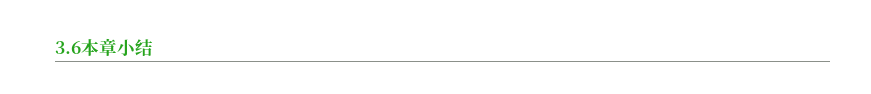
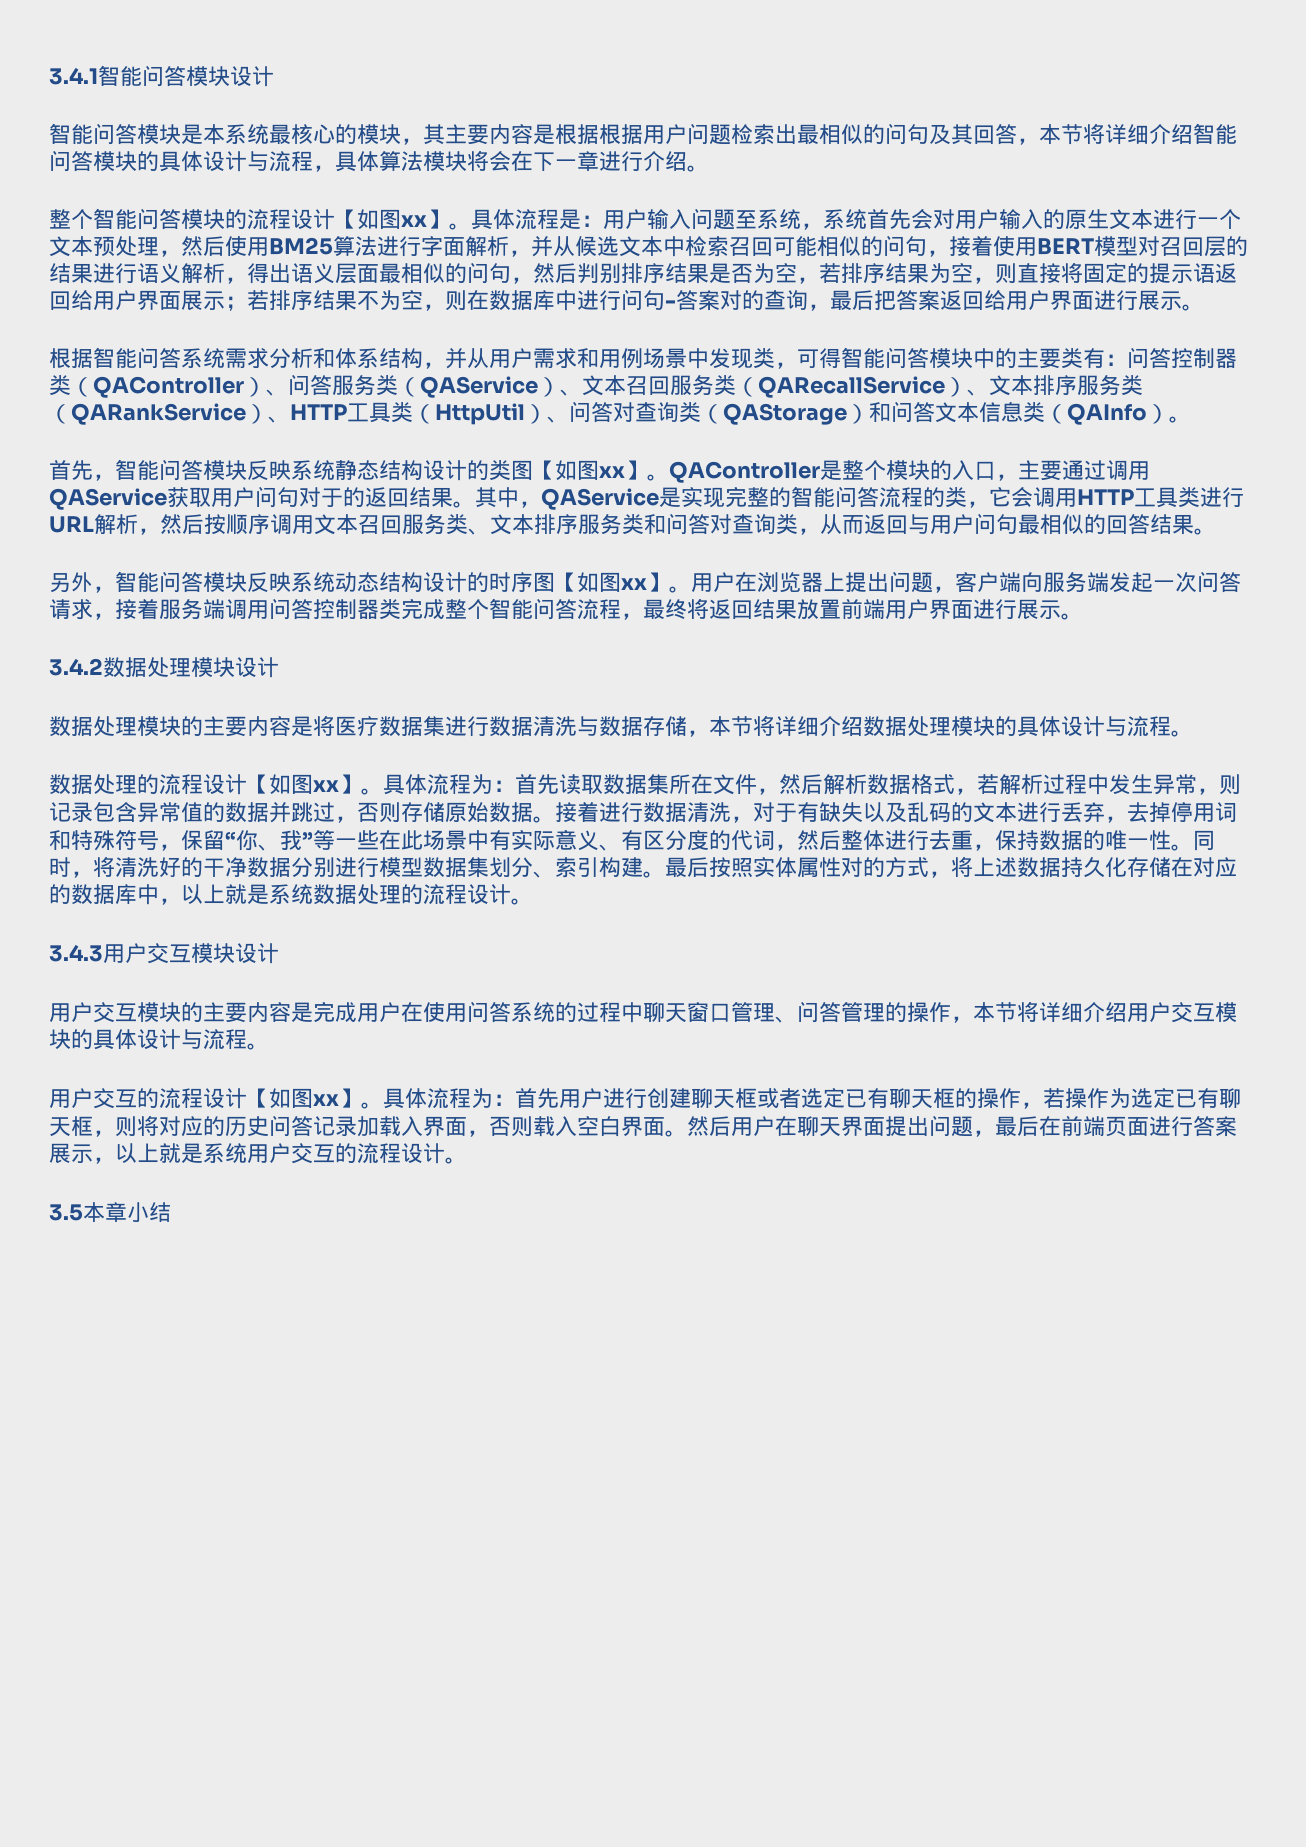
[55,41,81,54] 3.6 -> [49,65,274,87] [49,123,1237,145] [49,150,709,172] [49,208,1241,230] [49,235,1248,257] [49,262,1237,284] [49,289,1204,311] [49,347,1237,369] [49,374,1143,398] [49,401,1191,425] [49,459,1150,483] [49,486,1244,510] [49,513,1216,535] [49,571,1241,593] [49,598,1083,620] [49,657,279,678] [49,715,1193,737] [49,774,1241,795] [49,802,1237,823] [49,829,1215,851] [49,856,1237,878] [49,884,533,905] [49,943,279,964] [49,1001,1237,1023] [49,1029,269,1050] [49,1088,1241,1109] [49,1115,1237,1137] [49,1143,467,1164] [49,1204,83,1221] 3.4.1智能问答模块设计 // 智能问答模块是本系统最核心的模块，其主要内容是根据根据用户问题检索出最相似的问句及其回答，本节将详细介绍智能问答模块的具体设计与流程，具体算法模块将会在下一章进行介绍。 // 整个智能问答模块的流程设计【如图xx】。具体流程是：用户输入问题至系统，系统首先会对用户输入的原生文本进行一个文本预处理，然后使用BM25算法进行字面解析，并从候选文本中检索召回可能相似的问句，接着使用BERT模型对召回层的结果进行语义解析，得出语义层面最相似的问句，然后判别排序结果是否为空，若排序结果为空，则直接将固定的提示语返回给用户界面展示；若排序结果不为空，则在数据库中进行问句-答案对的查询，最后把答案返回给用户界面进行展示。 // 根据智能问答系统需求分析和体系结构，并从用户需求和用例场景中发现类，可得智能问答模块中的主要类有：问答控制器类（QAController）、问答服务类（QAService）、文本召回服务类（QARecallService）、文本排序服务类（QARankService）、HTTP工具类（HttpUtil）、问答对查询类（QAStorage）和问答文本信息类（QAInfo）。 // 首先，智能问答模块反映系统静态结构设计的类图【如图xx】。QAController是整个模块的入口，主要通过调用QAService获取用户问句对于的返回结果。其中，QAService是实现完整的智能问答流程的类，它会调用HTTP工具类进行URL解析，然后按顺序调用文本召回服务类、文本排序服务类和问答对查询类，从而返回与用户问句最相似的回答结果。 // 另外，智能问答模块反映系统动态结构设计的时序图【如图xx】。用户在浏览器上提出问题，客户端向服务端发起一次问答请求，接着服务端调用问答控制器类完成整个智能问答流程，最终将返回结果放置前端用户界面进行展示。 // 3.4.2数据处理模块设计 // 数据处理模块的主要内容是将医疗数据集进行数据清洗与数据存储，本节将详细介绍数据处理模块的具体设计与流程。 // 数据处理的流程设计【如图xx】。具体流程为：首先读取数据集所在文件，然后解析数据格式，若解析过程中发生异常，则记录包含异常值的数据并跳过，否则存储原始数据。接着进行数据清洗，对于有缺失以及乱码的文本进行丢弃，去掉停用词和特殊符号，保留“你、我”等一些在此场景中有实际意义、有区分度的代词，然后整体进行去重，保持数据的唯一性。同时，将清洗好的干净数据分别进行模型数据集划分、索引构建。最后按照实体属性对的方式，将上述数据持久化存储在对应的数据库中，以上就是系统数据处理的流程设计。 // 3.4.3用户交互模块设计 // 用户交互模块的主要内容是完成用户在使用问答系统的过程中聊天窗口管理、问答管理的操作，本节将详细介绍用户交互模块的具体设计与流程。 // 用户交互的流程设计【如图xx】。具体流程为：首先用户进行创建聊天框或者选定已有聊天框的操作，若操作为选定已有聊天框，则将对应的历史问答记录加载入界面，否则载入空白界面。然后用户在聊天界面提出问题，最后在前端页面进行答案展示，以上就是系统用户交互的流程设计。 // 3.5

